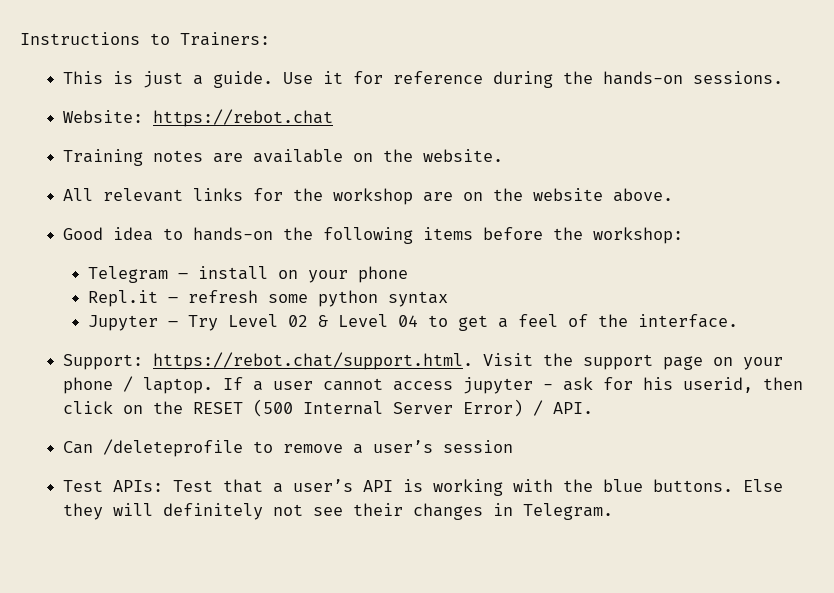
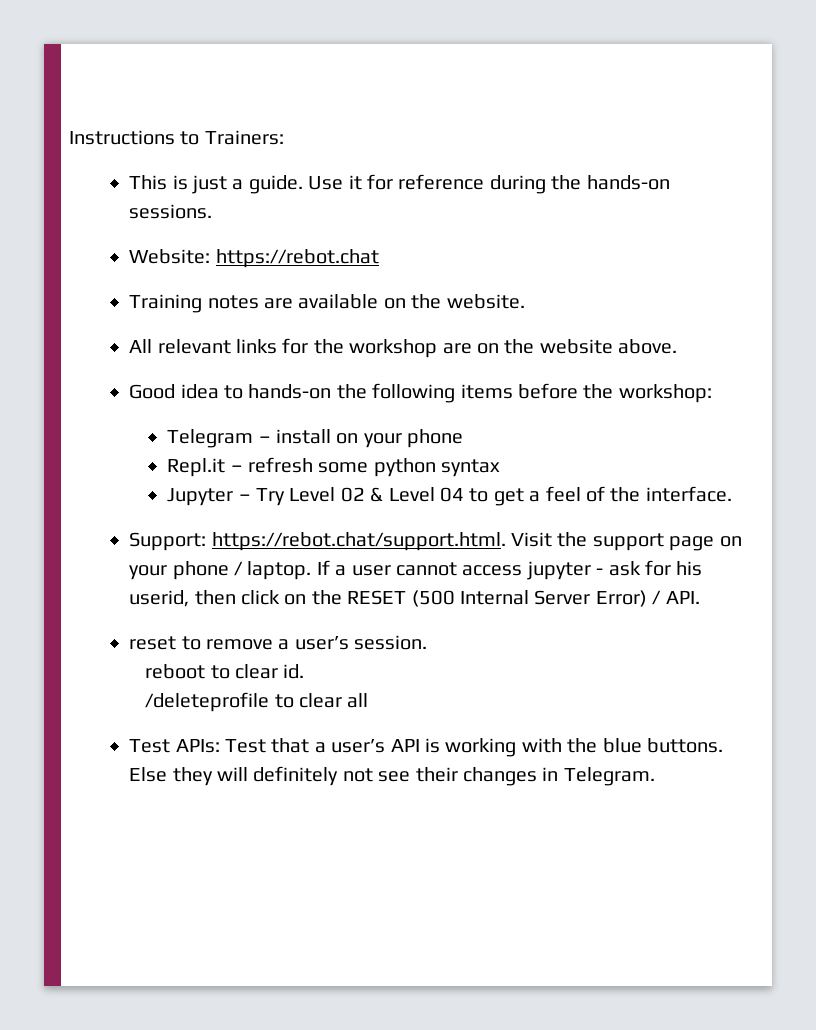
[63,439,244,457] Can /deleteprofile -> [129,636,177,650] reset
[443,440,514,453] session -> [354,635,428,650] [145,664,305,679] [145,692,369,712] session. // reboot to clear id. // /deleteprofile to clear all

